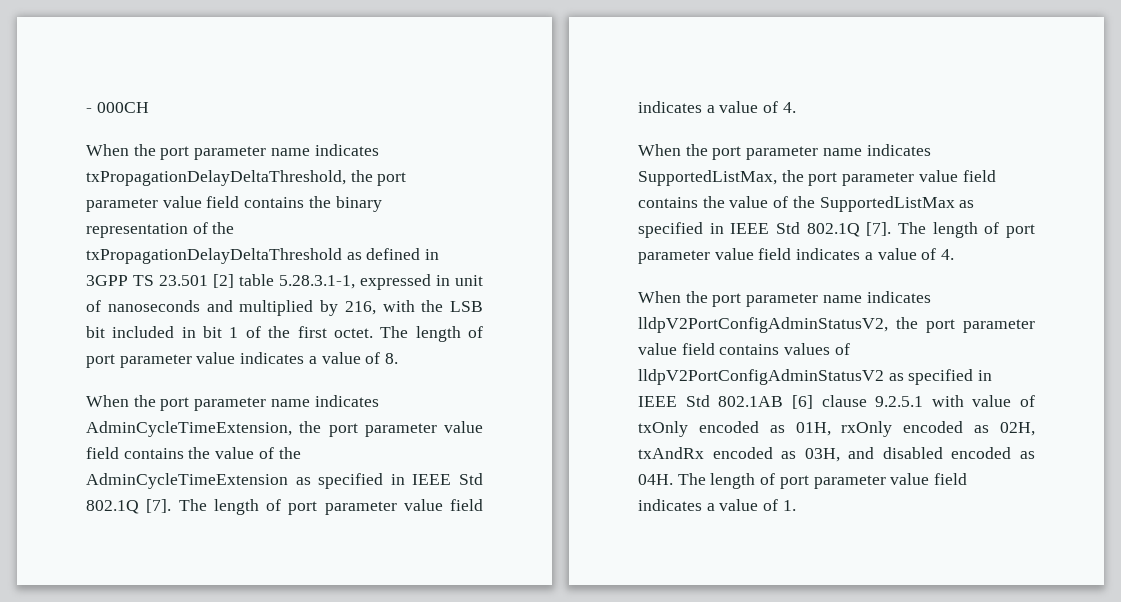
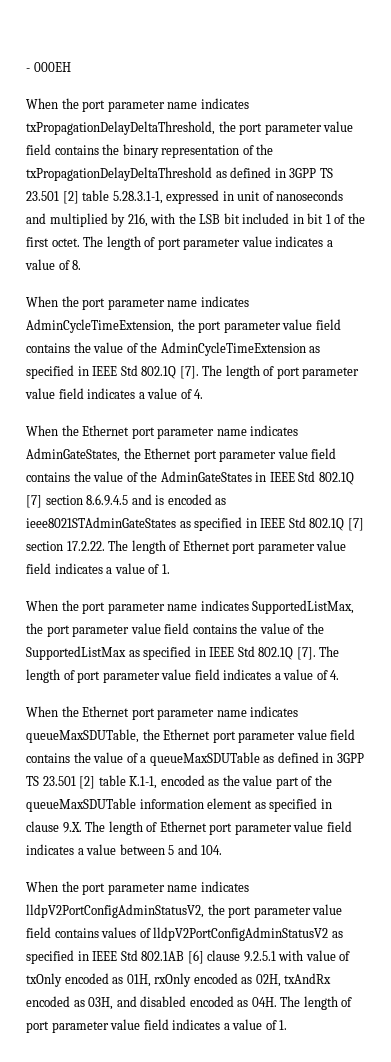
[96,102,149,113] 000CH -> [33,62,71,72] 000EH
(796, 107) none -> [26,425,299,439] [26,448,337,462] [26,471,354,485] [26,494,227,508] [26,517,364,531] [26,540,347,554] [26,563,170,574] // When the Ethernet port parameter name indicates AdminGateStates, the Ethernet port parameter value field contains the value of the AdminGateStates in IEEE Std 802.1Q [7] section 8.6.9.4.5 and is encoded as ieee8021STAdminGateStates as specified in IEEE Std 802.1Q [7] section 17.2.22. The length of Ethernet port parameter value field indicates a value of 1.
(955, 254) none -> [26,706,299,720] [26,729,356,743] [26,752,364,766] [26,775,332,789] [26,798,332,812] [26,821,352,835] [26,844,223,855] // When the Ethernet port parameter name indicates queueMaxSDUTable, the Ethernet port parameter value field contains the value of a queueMaxSDUTable as defined in 3GPP TS 23.501 [2] table K.1-1, encoded as the value part of the queueMaxSDUTable information element as specified in clause 9.X. The length of Ethernet port parameter value field indicates a value between 5 and 104.

